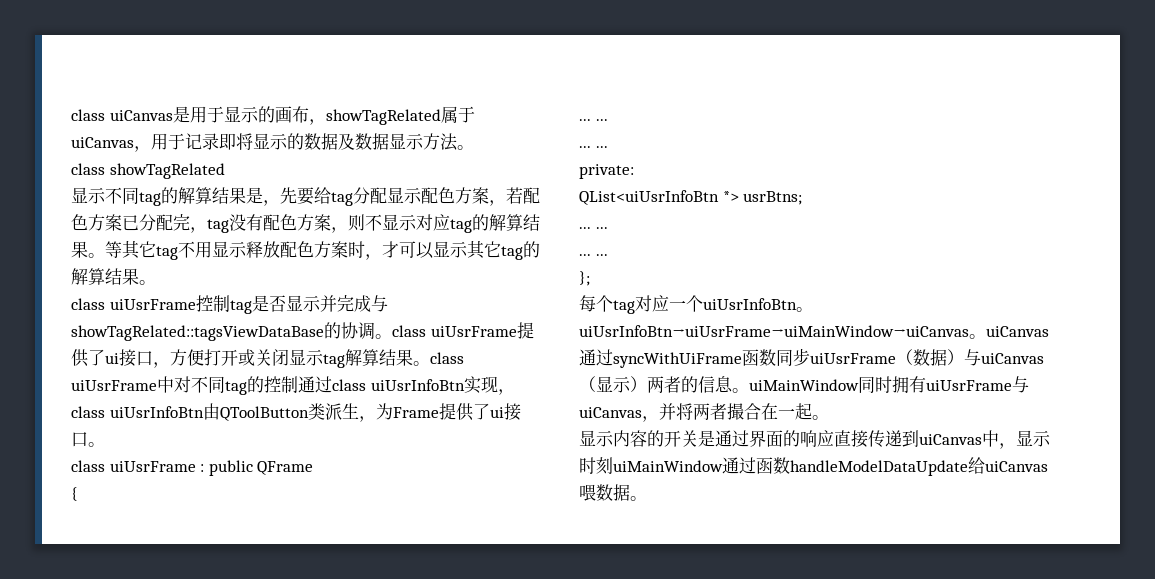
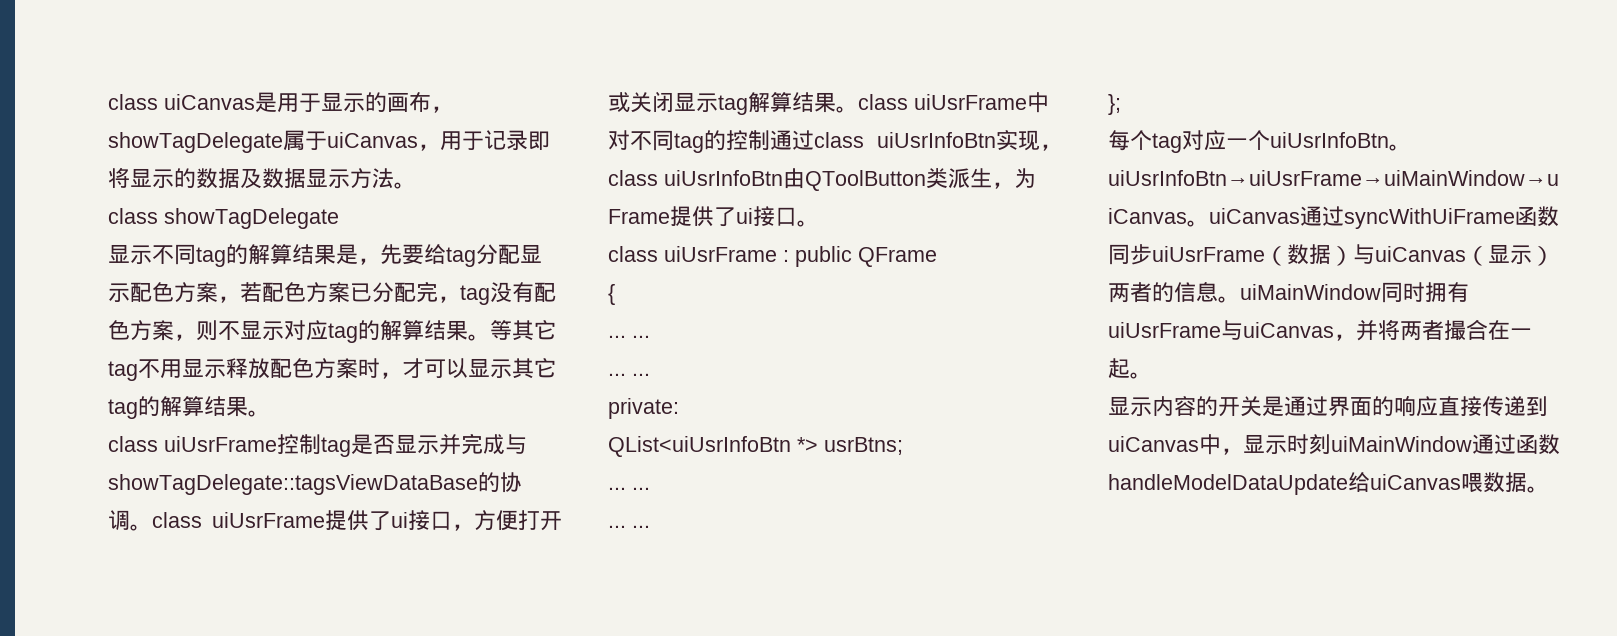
[325,109,441,125] showTagRelated -> [108,132,283,153] showTagDelegate
[109,163,225,179] showTagRelated -> [164,208,339,229] showTagDelegate
[71,325,324,341] showTagRelated::tagsViewDataBase -> [108,474,478,495] showTagDelegate::tagsViewDataBase

